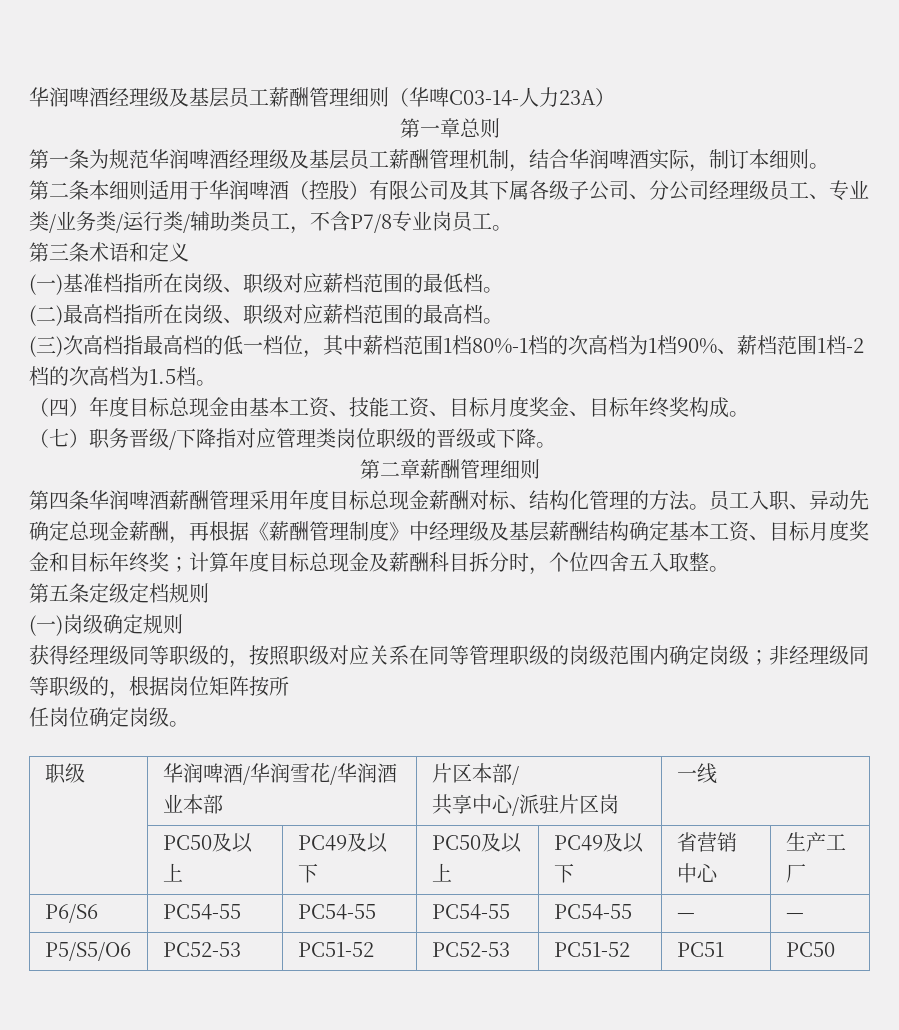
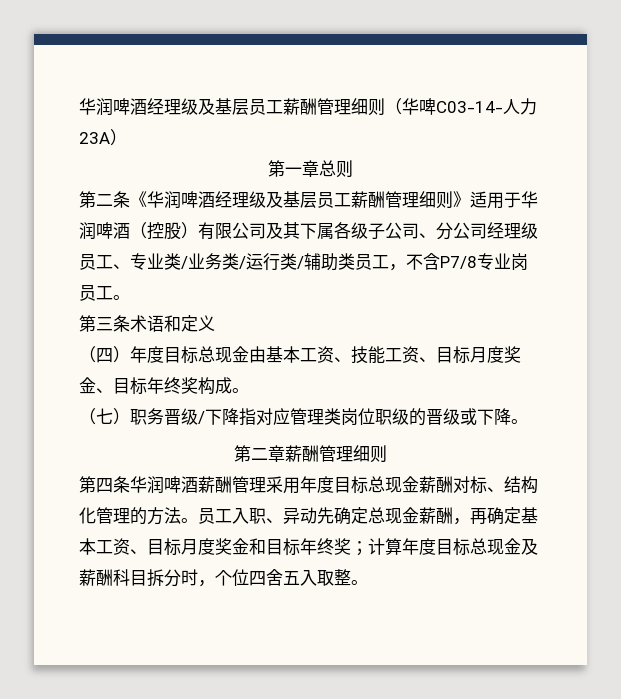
[49,149,829,172] [29,180,149,200] 一条为规范华润啤酒经理级及基层员工薪酬管理机制，结合华润啤酒实际，制订本细则。 // 第二条本细则 -> [96,191,470,209] 二条《华润啤酒经理级及基层员工薪酬管理细则》
[29,273,503,295] [29,304,503,326] [29,335,864,358] [29,366,216,386] // (一)基准档指所在岗级、职级对应薪档范围的最低档。 // (二)最高档指所在岗级、职级对应薪档范围的最高档。 // (三)次高档指最高档的低一档位，其中薪档范围1档80%-1档的次高档为1档90%、薪档范围1档-2档的次高档为1.5档。 -> (215, 323) none
[209,520,629,542] 根据《薪酬管理制度》中经理级及基层薪酬结构 -> (487, 516) none
[29,583,209,603] [29,614,183,636] [29,645,869,668] [29,676,289,699] [29,707,189,727] [44,763,85,784] [162,763,397,785] [162,794,223,814] [431,763,519,785] [431,794,619,816] [676,763,717,784] [162,833,253,853] [162,863,183,882] [297,833,388,853] [297,863,318,883] [431,833,522,853] [431,863,452,882] [553,833,644,853] [553,863,574,883] [676,832,737,852] [676,863,719,883] [785,832,846,852] [785,864,806,883] [44,904,98,923] [162,904,241,920] [297,904,376,920] [431,904,510,920] [553,904,632,920] [676,913,695,919] [785,913,804,919] [44,942,131,961] [162,942,241,957] [297,942,374,957] [431,942,510,957] [553,942,630,957] [676,942,724,957] [785,942,835,957] // 第五条定级定档规则 // (一)岗级确定规则 // 获得经理级同等职级的，按照职级对应关系在同等管理职级的岗级范围内确定岗级；非经理级同等职级的，根据岗位矩阵按所 // 任岗位确定岗级。 // 职级 | 华润啤酒/华润雪花/华润酒业本部 | 片区本部/ // 共享中心/派驻片区岗 | 一线 // | PC50及以上 | PC49及以下 | PC50及以上 | PC49及以下 | 省营销中心 | 生产工厂 // P6/S6 | PC54-55 | PC54-55 | PC54-55 | PC54-55 | — | — // P5/S5/O6 | PC52-53 | PC51-52 | PC52-53 | PC51-52 | PC51 | PC50 -> (368, 582) none

